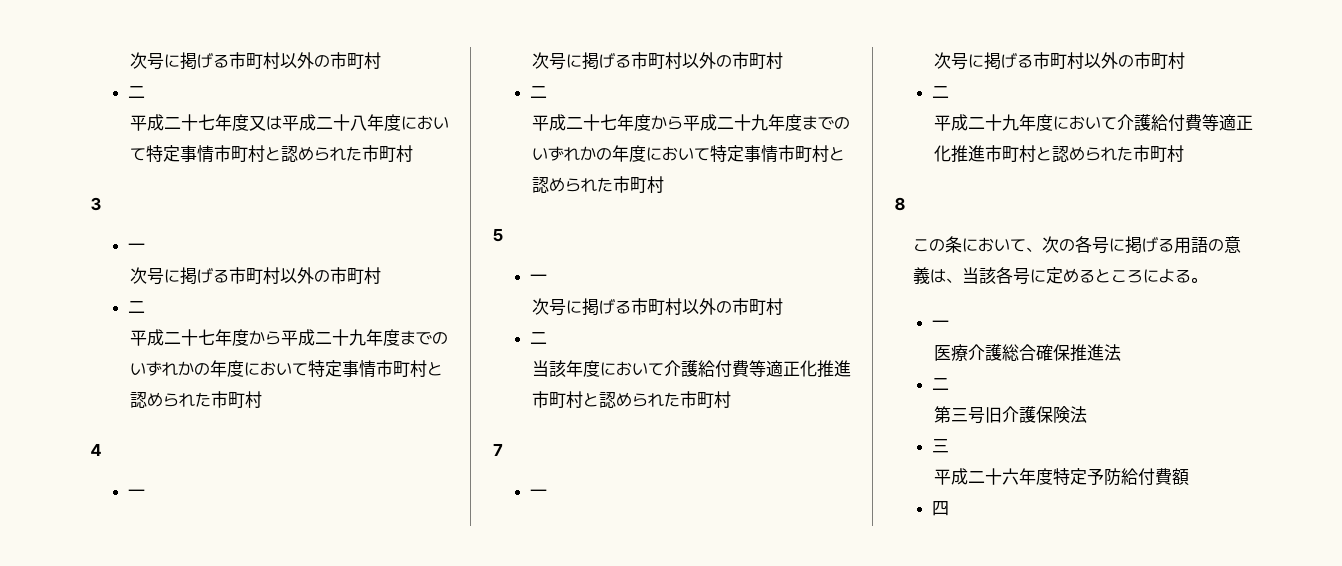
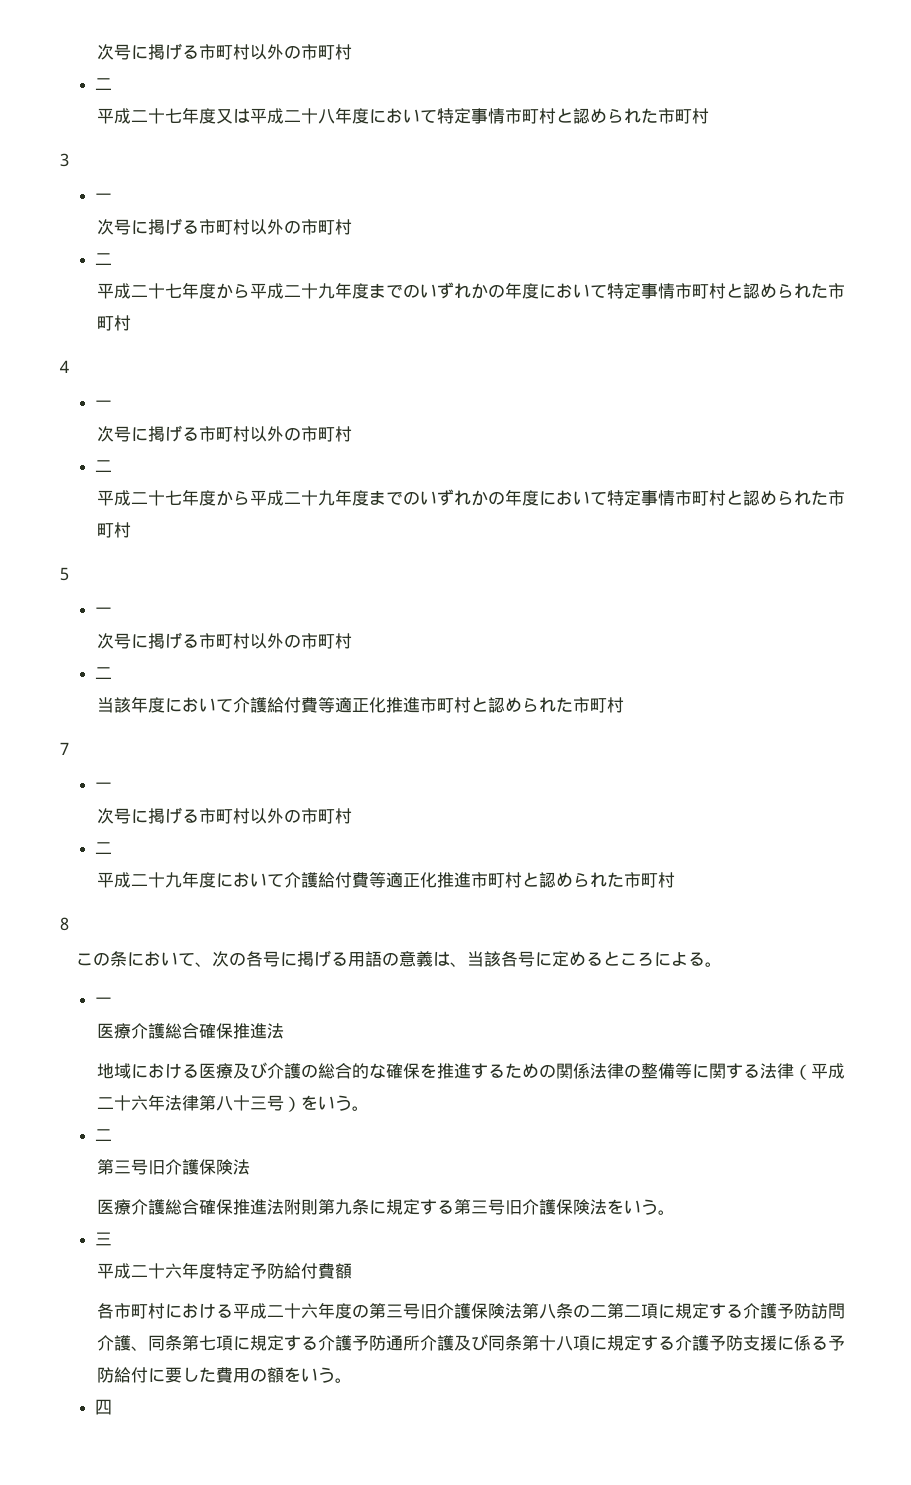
(1122, 352) none -> [96,1062,845,1080] [96,1094,369,1112] // 地域における医療及び介護の総合的な確保を推進するための関係法律の整備等に関する法律（平成二十六年法律第八十三号）をいう。
(1088, 414) none -> [96,1199,675,1215] // 医療介護総合確保推進法附則第九条に規定する第三号旧介護保険法をいう。
(1190, 476) none -> [96,1302,845,1319] [96,1334,845,1351] [96,1367,352,1383] // 各市町村における平成二十六年度の第三号旧介護保険法第八条の二第二項に規定する介護予防訪問介護、同条第七項に規定する介護予防通所介護及び同条第十八項に規定する介護予防支援に係る予防給付に要した費用の額をいう。

